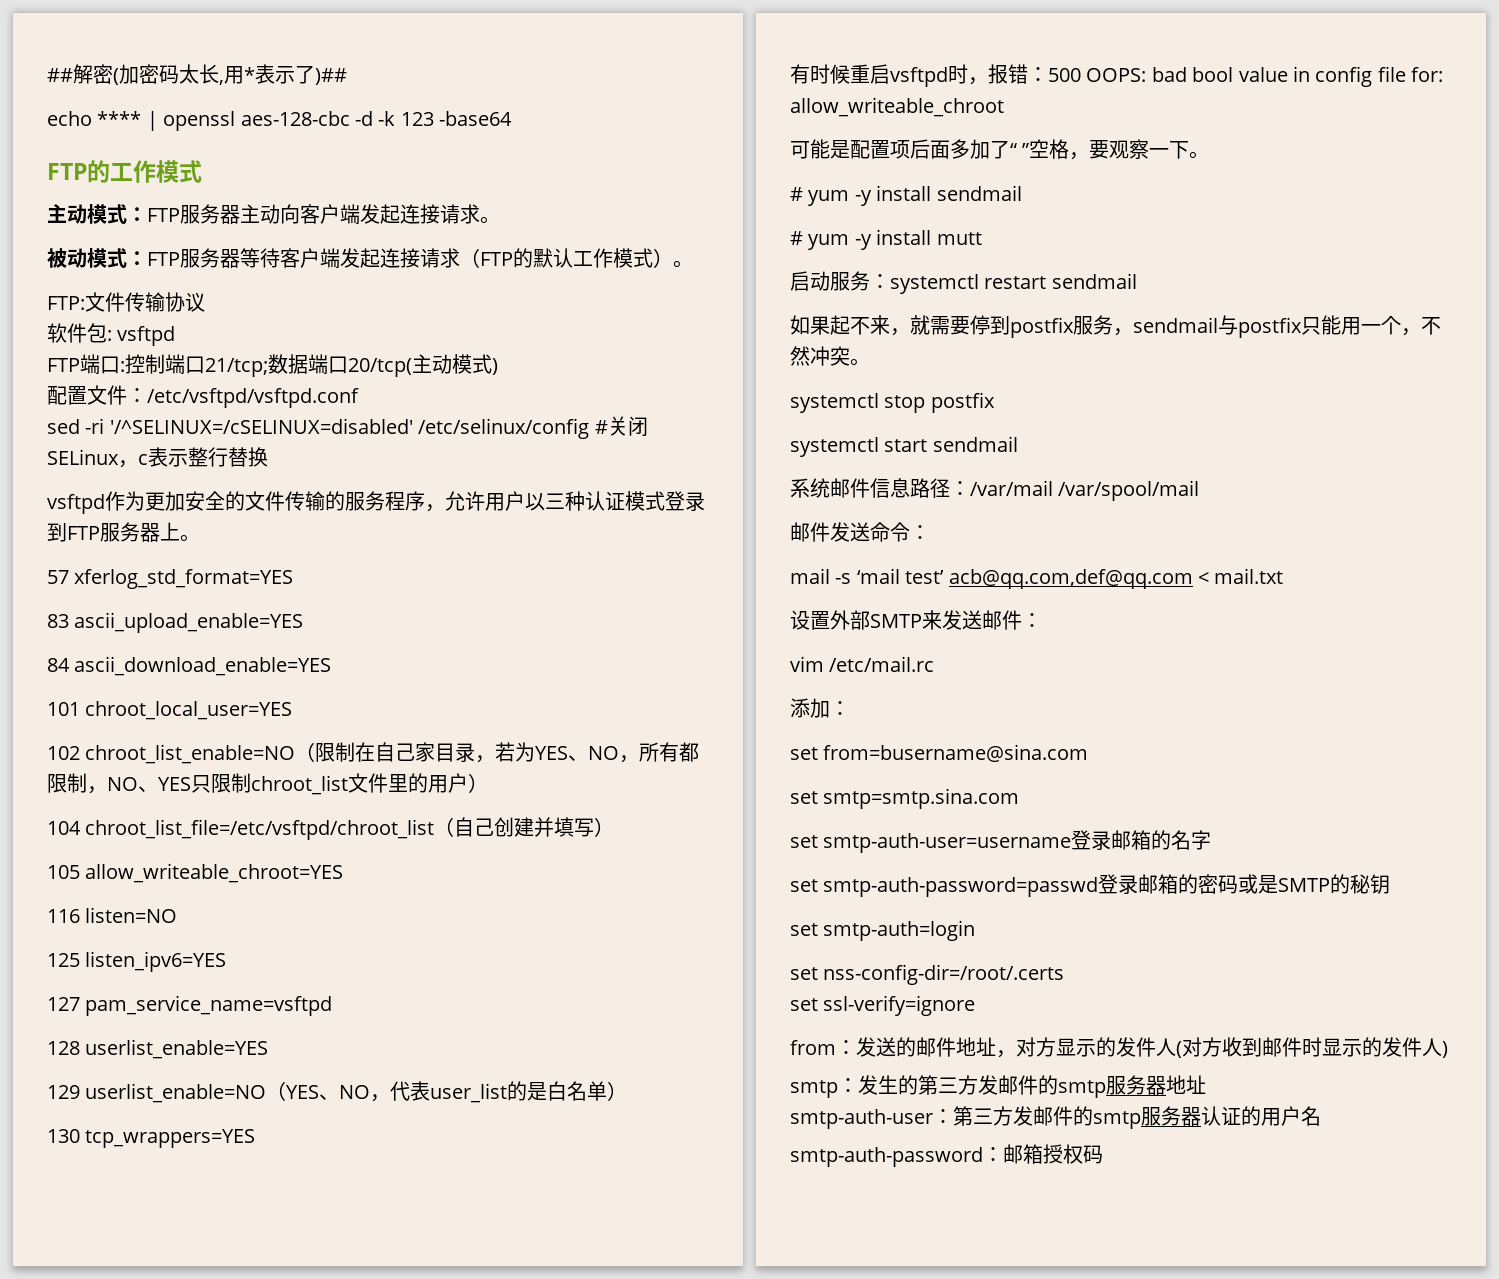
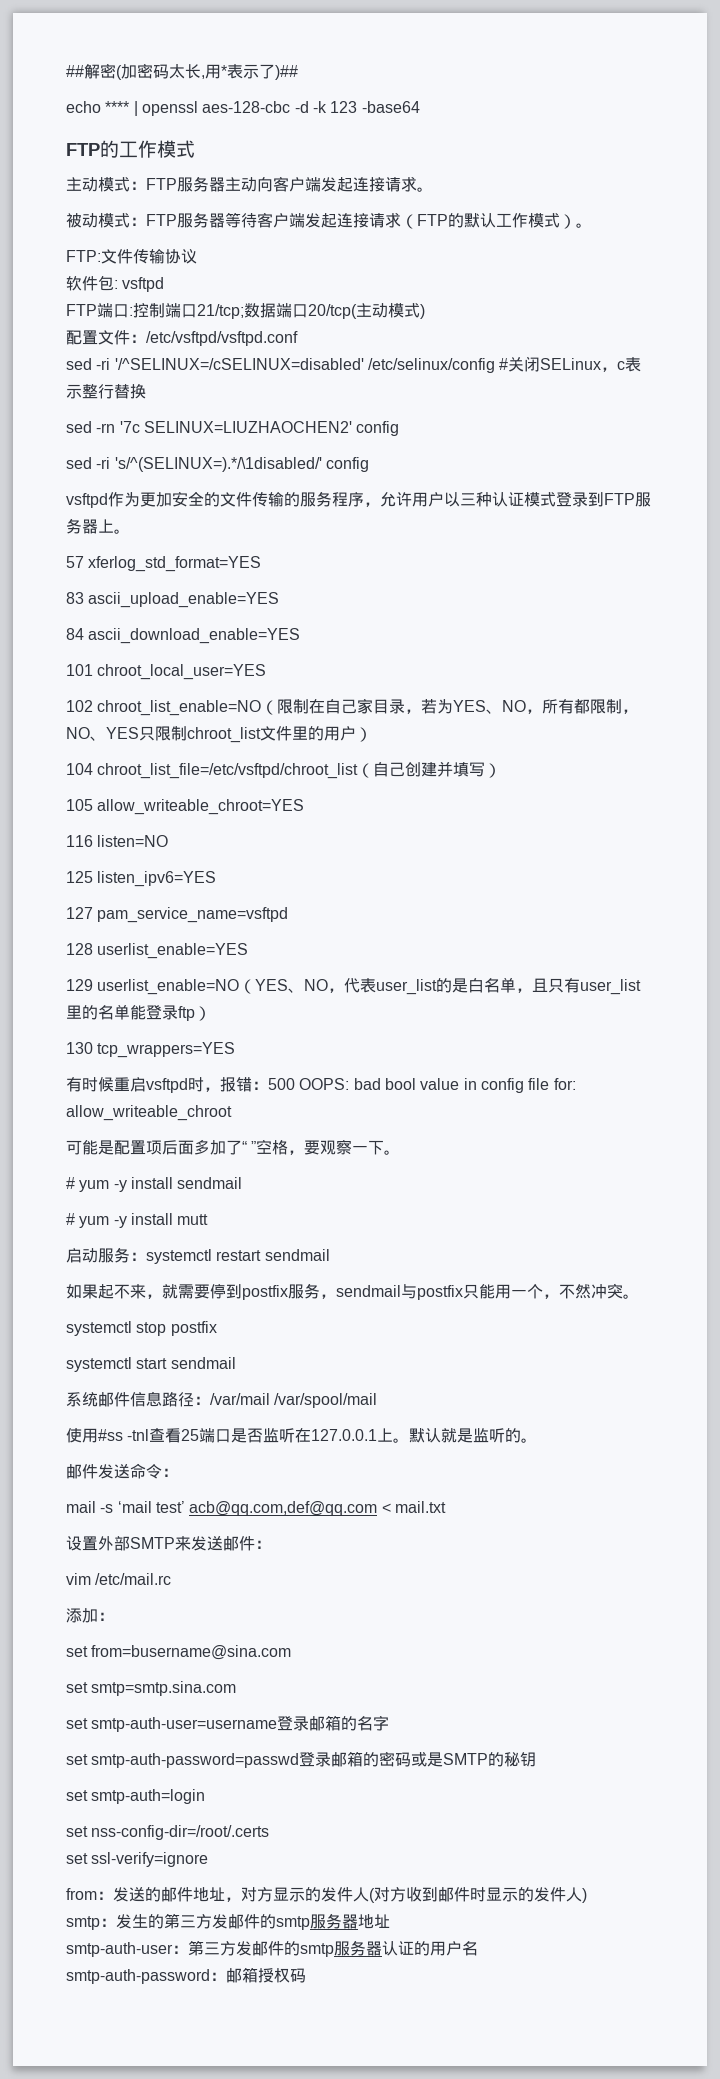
(268, 457) none -> [66,421,400,436] [66,457,369,472] // sed -rn '7c SELINUX=LIUZHAOCHEN2' config // sed -ri 's/^(SELINUX=).*/\1disabled/' config
(608, 1091) none -> [516,978,642,995] [66,1004,195,1021] ，且只有user_list里的名单能登录ftp
(1200, 490) none -> [66,1428,538,1443] // 使用#ss -tnl查看25端口是否监听在127.0.0.1上。默认就是监听的。

